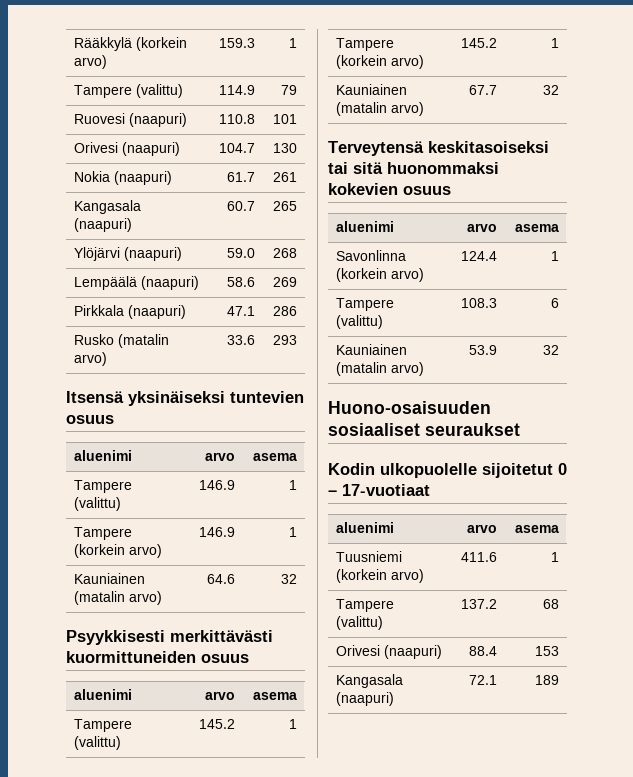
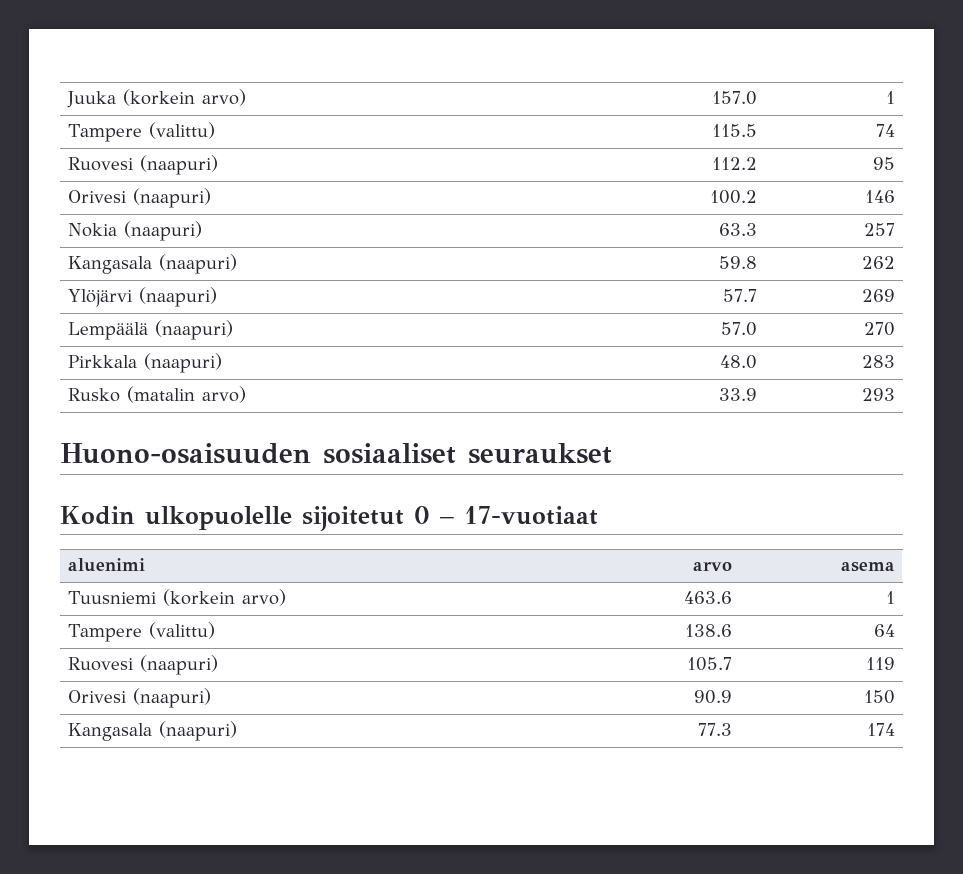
[74,37,188,51] [74,55,108,69] [218,38,255,48] [288,38,297,48] [74,84,184,98] [218,85,255,95] [280,85,297,95] [74,113,188,127] [218,114,255,124] [272,114,297,124] [74,142,181,156] [218,143,255,153] [272,143,297,153] Rääkkylä (korkein arvo) | 159.3 | 1 // Tampere (valittu) | 114.9 | 79 // Ruovesi (naapuri) | 110.8 | 101 // Orivesi (naapuri) | 104.7 | 130 -> [67,89,247,108] [711,91,757,105] [885,91,895,104] [68,122,216,142] [711,124,757,137] [875,124,895,137] [68,155,219,175] [711,157,757,170] [872,157,895,170] [68,188,212,208] [709,190,757,204] [864,190,895,203] Juuka (korkein arvo) | 157.0 | 1 // Tampere (valittu) | 115.5 | 74 // Ruovesi (naapuri) | 112.2 | 95 // Orivesi (naapuri) | 100.2 | 146
[226,172,255,182] [272,172,297,182] [74,200,142,214] [74,218,133,232] [226,201,255,211] [272,201,297,211] 61.7 | 261 // Kangasala (naapuri) | 60.7 | 265 -> [718,223,757,236] [863,223,895,236] [68,254,238,274] [718,256,757,269] [861,256,895,269] 63.3 | 257 // Kangasala (naapuri) | 59.8 | 262
[226,248,255,258] [272,248,297,258] 59.0 | 268 -> [722,289,757,302] [861,289,895,302] 57.7 | 269
[226,277,255,287] [272,277,297,287] 58.6 | 269 -> [720,322,757,336] [863,322,895,336] 57.0 | 270
[226,306,255,316] [272,306,297,316] 47.1 | 286 -> [719,355,757,369] [861,355,895,368] 48.0 | 283
[226,335,255,345] 33.6 -> [718,388,757,401] 33.9
[66,391,304,406] [66,415,114,424] [74,450,133,461] [204,452,235,461] [252,453,297,461] [74,480,133,493] [74,497,122,511] [198,480,235,490] [288,480,297,490] [74,527,133,540] [74,544,163,558] [198,527,235,537] [288,527,297,537] [74,573,146,584] [74,591,163,605] [206,574,235,584] [280,574,297,584] [66,630,273,645] [66,651,249,663] [74,689,133,700] [204,691,235,700] [252,692,297,700] [74,719,133,732] [74,736,122,750] [198,719,235,729] [288,719,297,729] [336,38,395,51] [336,55,425,69] [460,38,497,48] [550,38,559,48] [336,84,408,95] [336,102,425,116] [468,85,497,95] [542,85,559,95] [328,141,549,156] [328,162,499,174] [328,183,451,195] [336,221,395,232] [466,223,497,232] [514,224,559,232] [336,250,407,261] [336,268,425,282] [460,251,497,261] [550,251,559,261] [336,298,395,311] [336,315,384,329] [460,298,497,308] [550,298,559,308] [336,344,408,355] [336,362,425,376] [468,345,497,355] [542,345,559,355] // Itsensä yksinäiseksi tuntevien osuus // aluenimi | arvo | asema // Tampere (valittu) | 146.9 | 1 // Tampere (korkein arvo) | 146.9 | 1 // Kauniainen (matalin arvo) | 64.6 | 32 // Psyykkisesti merkittävästi kuormittuneiden osuus // aluenimi | arvo | asema // Tampere (valittu) | 145.2 | 1 // Tampere (korkein arvo) | 145.2 | 1 // Kauniainen (matalin arvo) | 67.7 | 32 // Terveytensä keskitasoiseksi tai sitä huonommaksi kokevien osuus // aluenimi | arvo | asema // Savonlinna (korkein arvo) | 124.4 | 1 // Tampere (valittu) | 108.3 | 6 // Kauniainen (matalin arvo) | 53.9 | 32 -> (895, 394) none
[460,552,497,562] [550,552,559,562] [336,599,395,612] [336,616,384,630] [460,599,497,609] [542,599,559,609] [336,645,443,659] [468,646,497,656] [534,646,559,656] [336,674,404,688] [336,692,395,706] [468,675,497,685] [534,675,559,685] 411.6 | 1 // Tampere (valittu) | 137.2 | 68 // Orivesi (naapuri) | 88.4 | 153 // Kangasala (naapuri) | 72.1 | 189 -> [683,591,732,604] [885,591,895,604] [68,622,216,642] [684,624,732,637] [873,624,895,637] [68,655,219,675] [686,657,732,671] [865,657,895,670] [68,688,212,708] [693,690,732,704] [863,690,895,704] [68,721,238,741] [697,723,732,736] [866,723,895,736] 463.6 | 1 // Tampere (valittu) | 138.6 | 64 // Ruovesi (naapuri) | 105.7 | 119 // Orivesi (naapuri) | 90.9 | 150 // Kangasala (naapuri) | 77.3 | 174

